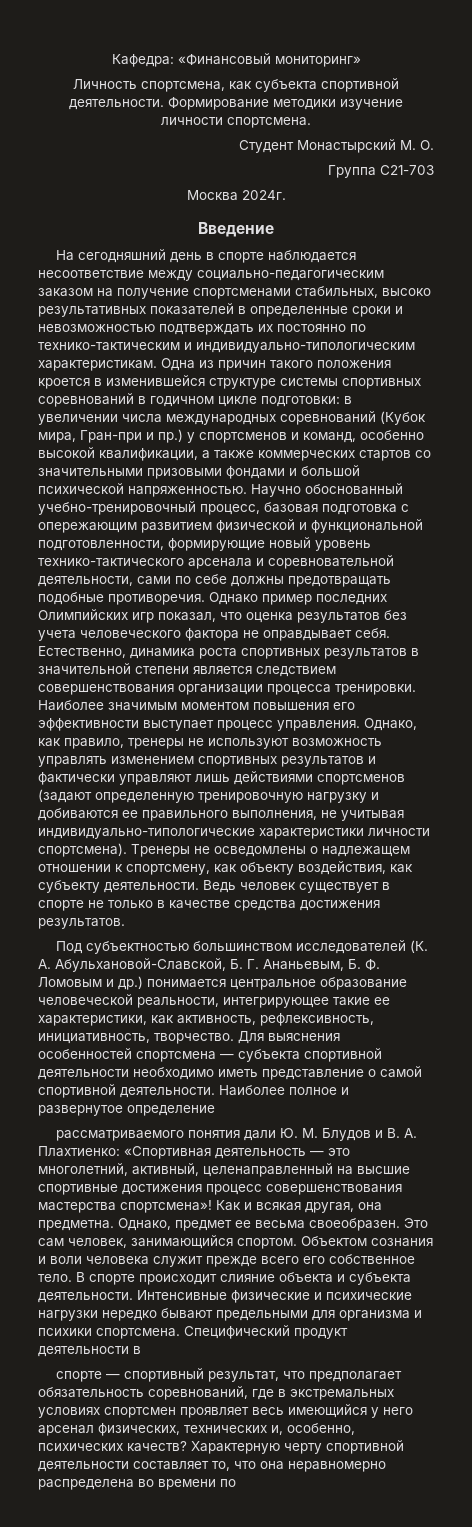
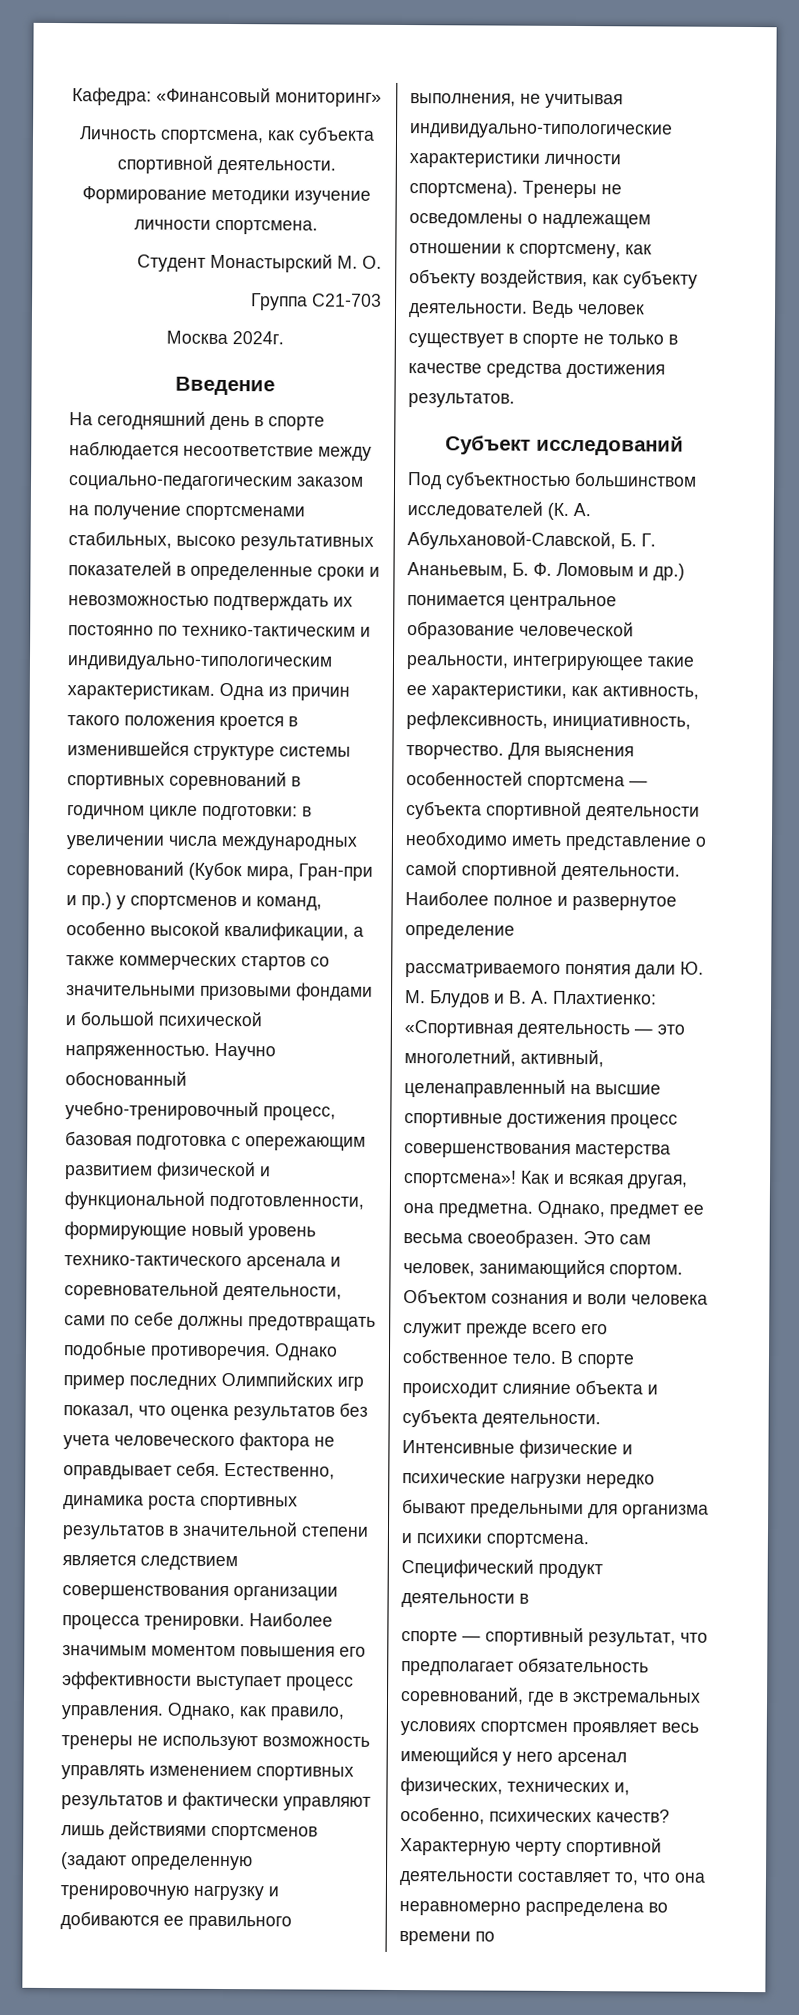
(125, 923) none -> [444,434,684,456] // Субъект исследований

